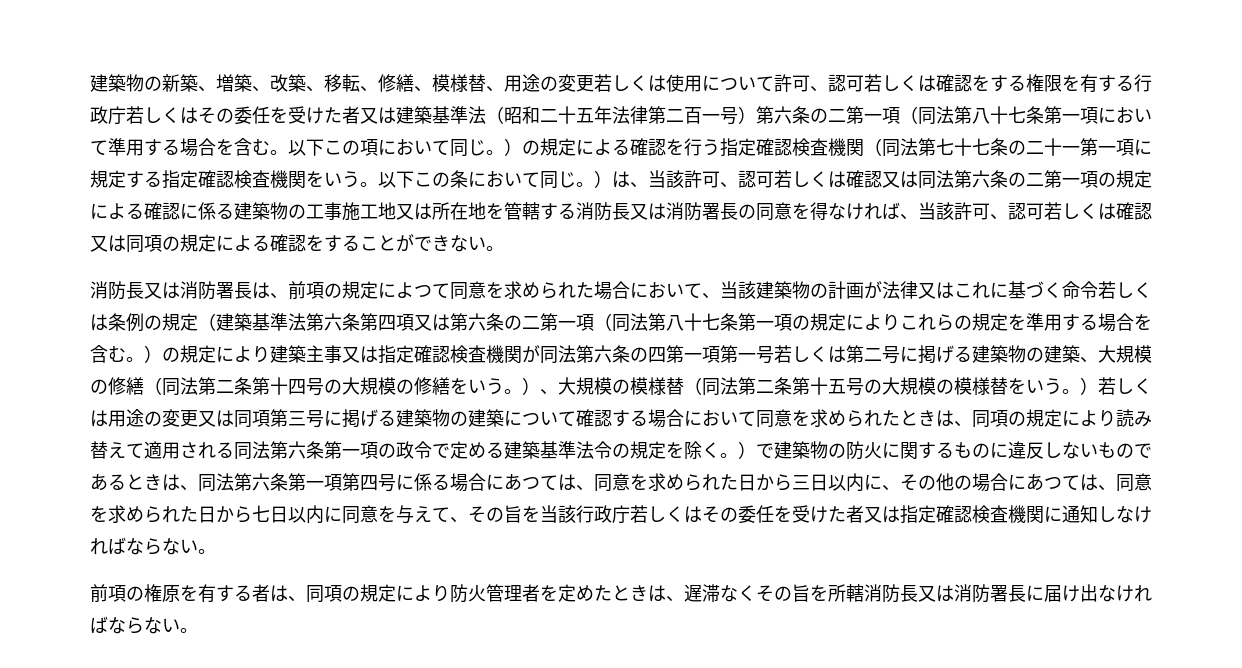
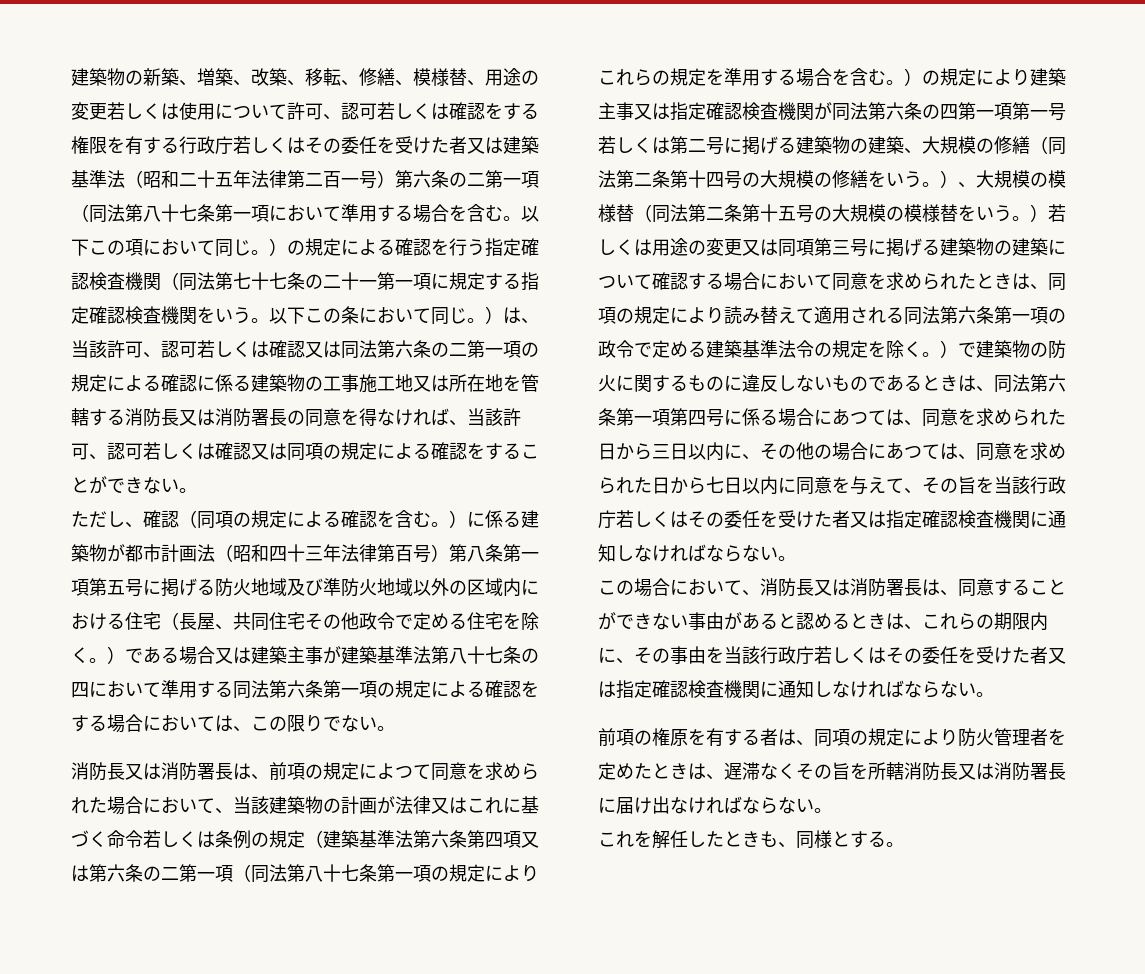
(504, 248) none -> [71,510,539,529] [71,544,539,563] [71,578,539,597] [71,612,539,631] [71,646,539,665] [71,680,539,699] [71,714,395,733] // ただし、確認（同項の規定による確認を含む。）に係る建築物が都市計画法（昭和四十三年法律第百号）第八条第一項第五号に掲げる防火地域及び準防火地域以外の区域内における住宅（長屋、共同住宅その他政令で定める住宅を除く。）である場合又は建築主事が建築基準法第八十七条の四において準用する同法第六条第一項の規定による確認をする場合においては、この限りでない。
(216, 551) none -> [598,578,1066,597] [598,612,1048,631] [598,646,1066,664] [598,680,994,699] // この場合において、消防長又は消防署長は、同意することができない事由があると認めるときは、これらの期限内に、その事由を当該行政庁若しくはその委任を受けた者又は指定確認検査機関に通知しなければならない。
(198, 630) none -> [598,830,904,849] // これを解任したときも、同様とする。

